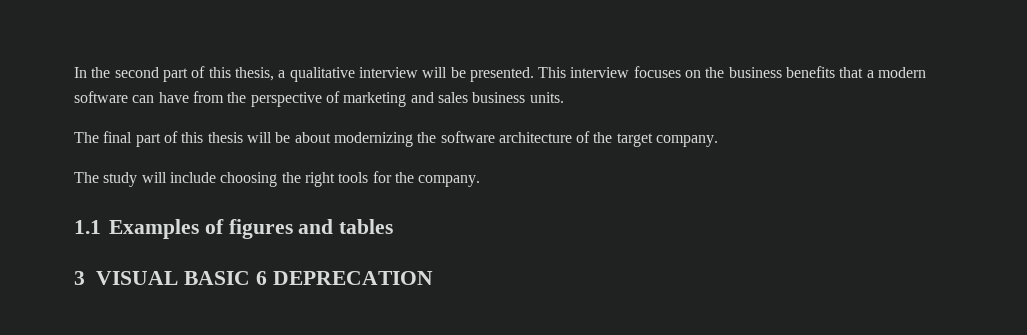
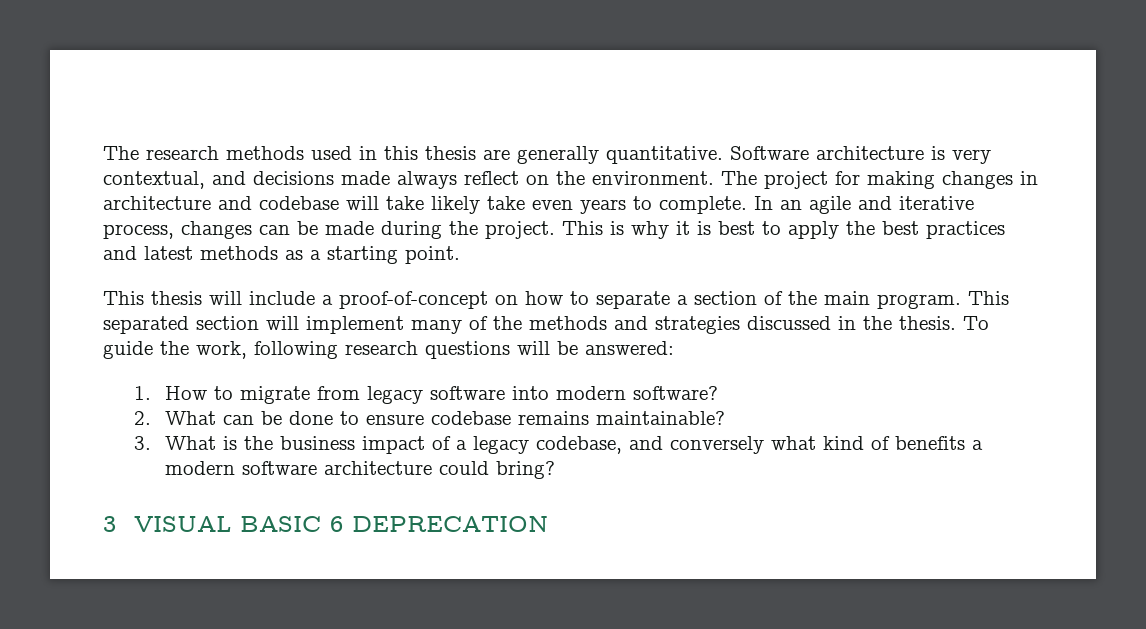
[74,66,927,82] [74,91,564,107] [74,131,719,147] [74,171,481,187] [74,219,394,239] In the second part of this thesis, a qualitative interview will be presented. This interview focuses on the business benefits that a modern software can have from the perspective of marketing and sales business units. // The final part of this thesis will be about modernizing the software architecture of the target company. // The study will include choosing the right tools for the company. // 1.1 Examples of figures and tables -> [103,146,991,164] [103,171,1038,189] [103,196,974,214] [103,221,1005,239] [103,246,460,264] [103,291,1009,309] [103,316,989,334] [103,341,674,359] [134,386,719,404] [134,411,726,425] [134,436,984,454] [165,461,556,479] The research methods used in this thesis are generally quantitative. Software architecture is very contextual, and decisions made always reflect on the environment. The project for making changes in architecture and codebase will take likely take even years to complete. In an agile and iterative process, changes can be made during the project. This is why it is best to apply the best practices and latest methods as a starting point. // This thesis will include a proof-of-concept on how to separate a section of the main program. This separated section will implement many of the methods and strategies discussed in the thesis. To guide the work, following research questions will be answered: // 1. How to migrate from legacy software into modern software? // 2. What can be done to ensure codebase remains maintainable? // 3. What is the business impact of a legacy codebase, and conversely what kind of benefits a modern software architecture could bring?

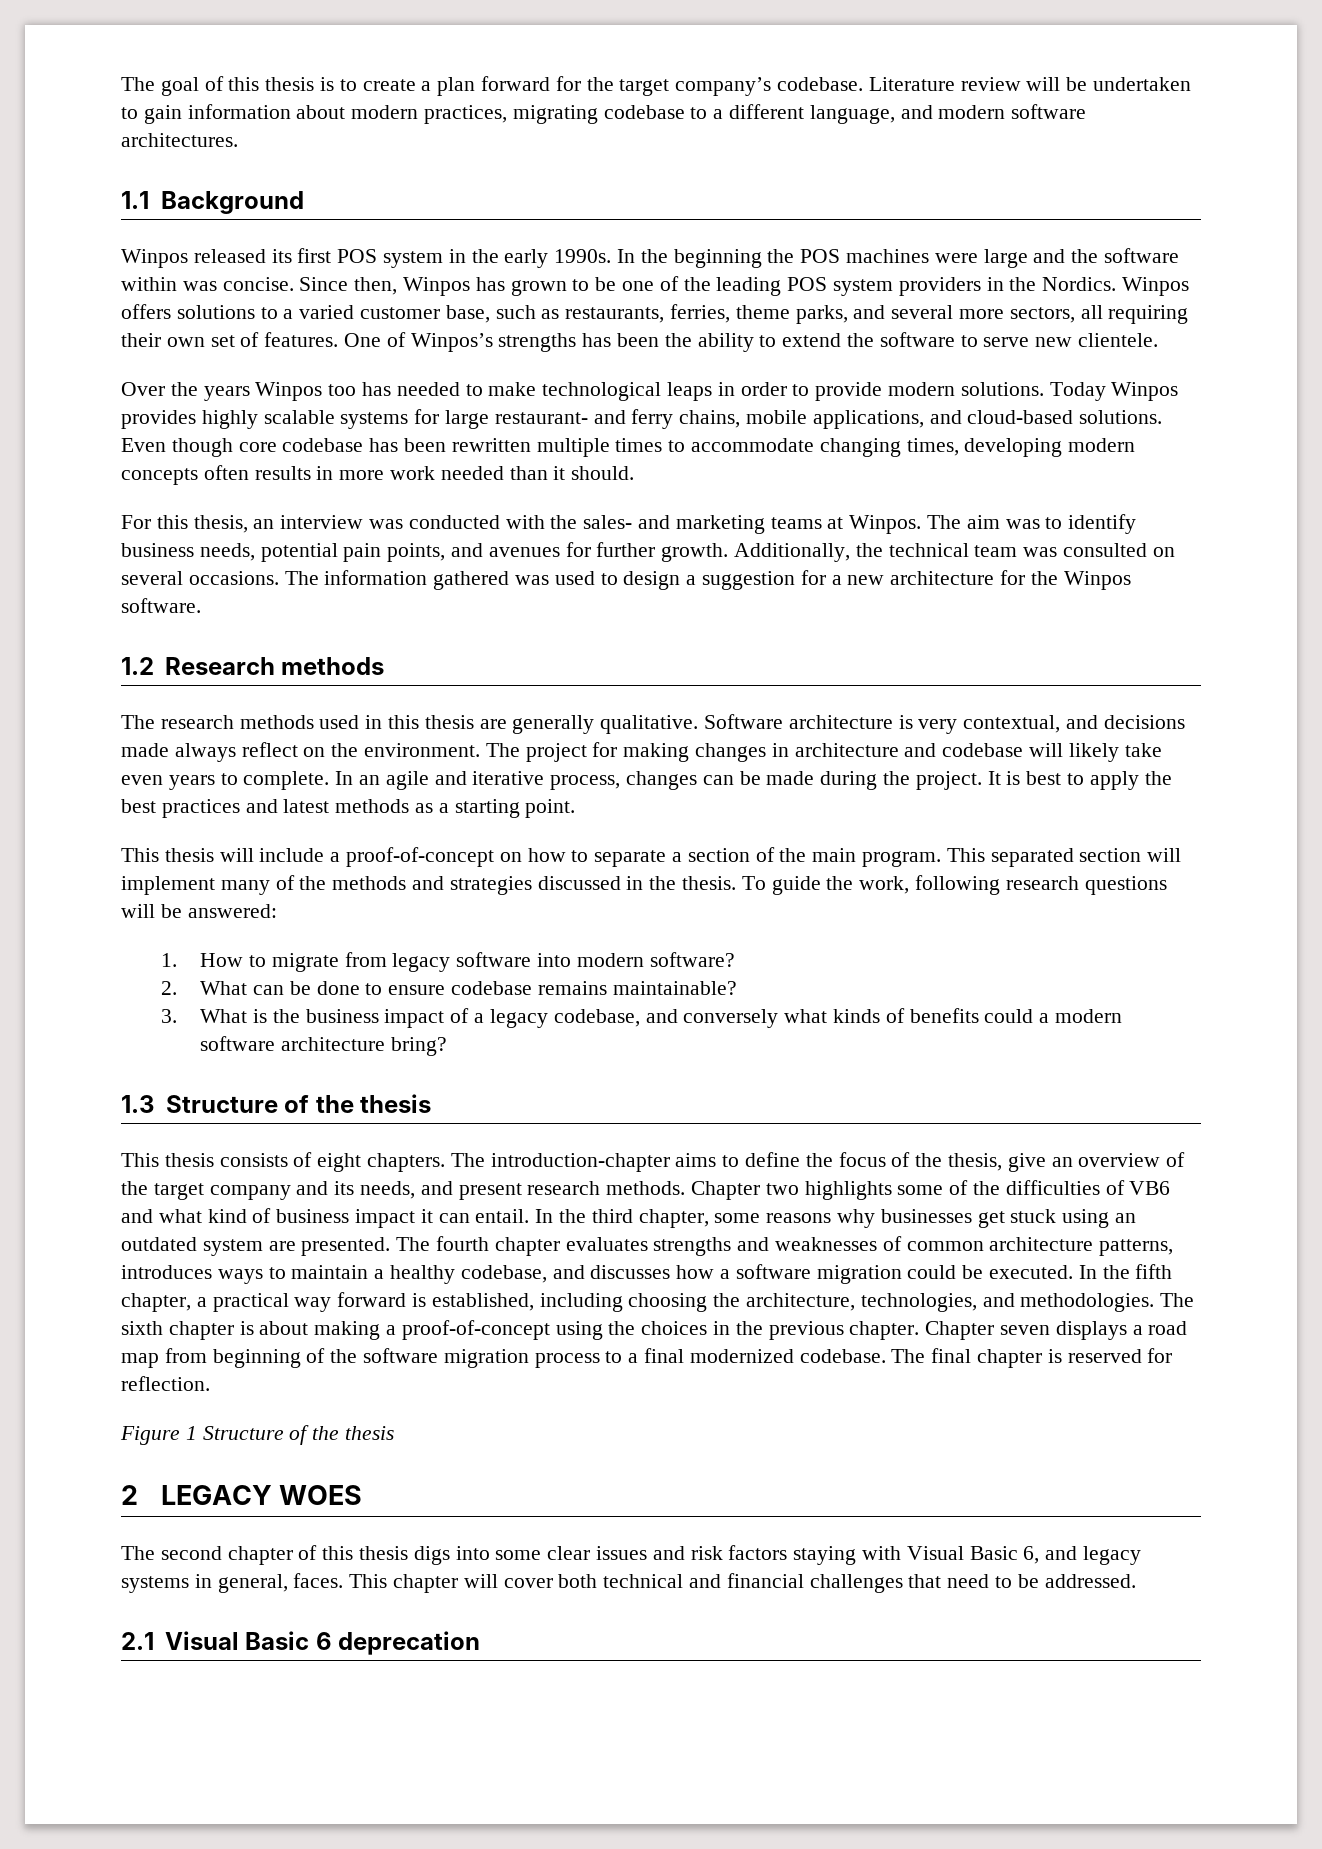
[103,146,139,160] The -> [121,76,1192,96] [121,104,1087,124] [121,133,238,147] [121,191,304,214] [121,248,1180,268] [121,276,1190,296] [121,304,1189,324] [121,332,1159,352] [121,382,1179,401] [121,409,1163,429] [121,438,1136,457] [121,465,635,485] [121,514,1137,534] [121,542,1175,562] [121,570,1131,590] [121,598,201,613] [121,657,385,675] [121,715,155,729] The goal of this thesis is to create a plan forward for the target company’s codebase. Literature review will be undertaken to gain information about modern practices, migrating codebase to a different language, and modern software architectures. // 1.1 Background // Winpos released its first POS system in the early 1990s. In the beginning the POS machines were large and the software within was concise. Since then, Winpos has grown to be one of the leading POS system providers in the Nordics. Winpos offers solutions to a varied customer base, such as restaurants, ferries, theme parks, and several more sectors, all requiring their own set of features. One of Winpos’s strengths has been the ability to extend the software to serve new clientele. // Over the years Winpos too has needed to make technological leaps in order to provide modern solutions. Today Winpos provides highly scalable systems for large restaurant- and ferry chains, mobile applications, and cloud-based solutions. Even though core codebase has been rewritten multiple times to accommodate changing times, developing modern concepts often results in more work needed than it should. // For this thesis, an interview was conducted with the sales- and marketing teams at Winpos. The aim was to identify business needs, potential pain points, and avenues for further growth. Additionally, the technical team was consulted on several occasions. The information gathered was used to design a suggestion for a new architecture for the Winpos software. // 1.2 Research methods // The
[606,146,723,164] quantitative. -> [600,715,699,734] qualitative.
[386,196,424,210] take -> (1064, 750) none
[562,221,690,239] This is why it -> [987,771,1001,785] It
[823,436,865,450] kind -> [832,1009,880,1023] kinds
(966, 443) none -> [984,1009,1034,1023] could
[439,461,490,475] could -> (386, 1044) none
[103,516,549,532] 3 VISUAL BASIC 6 DEPRECATION -> [121,1094,432,1113] [121,1152,1186,1172] [121,1180,1171,1200] [121,1208,1137,1228] [121,1236,1174,1256] [121,1264,1173,1284] [121,1292,1195,1312] [121,1320,1188,1340] [121,1348,1173,1368] [121,1376,210,1391] [120,1425,395,1445] [121,1485,362,1505] [121,1545,1142,1565] [121,1573,1136,1593] [121,1631,481,1655] 1.3 Structure of the thesis // This thesis consists of eight chapters. The introduction-chapter aims to define the focus of the thesis, give an overview of the target company and its needs, and present research methods. Chapter two highlights some of the difficulties of VB6 and what kind of business impact it can entail. In the third chapter, some reasons why businesses get stuck using an outdated system are presented. The fourth chapter evaluates strengths and weaknesses of common architecture patterns, introduces ways to maintain a healthy codebase, and discusses how a software migration could be executed. In the fifth chapter, a practical way forward is established, including choosing the architecture, technologies, and methodologies. The sixth chapter is about making a proof-of-concept using the choices in the previous chapter. Chapter seven displays a road map from beginning of the software migration process to a final modernized codebase. The final chapter is reserved for reflection. // Figure 1 Structure of the thesis // 2 LEGACY WOES // The second chapter of this thesis digs into some clear issues and risk factors staying with Visual Basic 6, and legacy systems in general, faces. This chapter will cover both technical and financial challenges that need to be addressed. // 2.1 Visual Basic 6 deprecation

